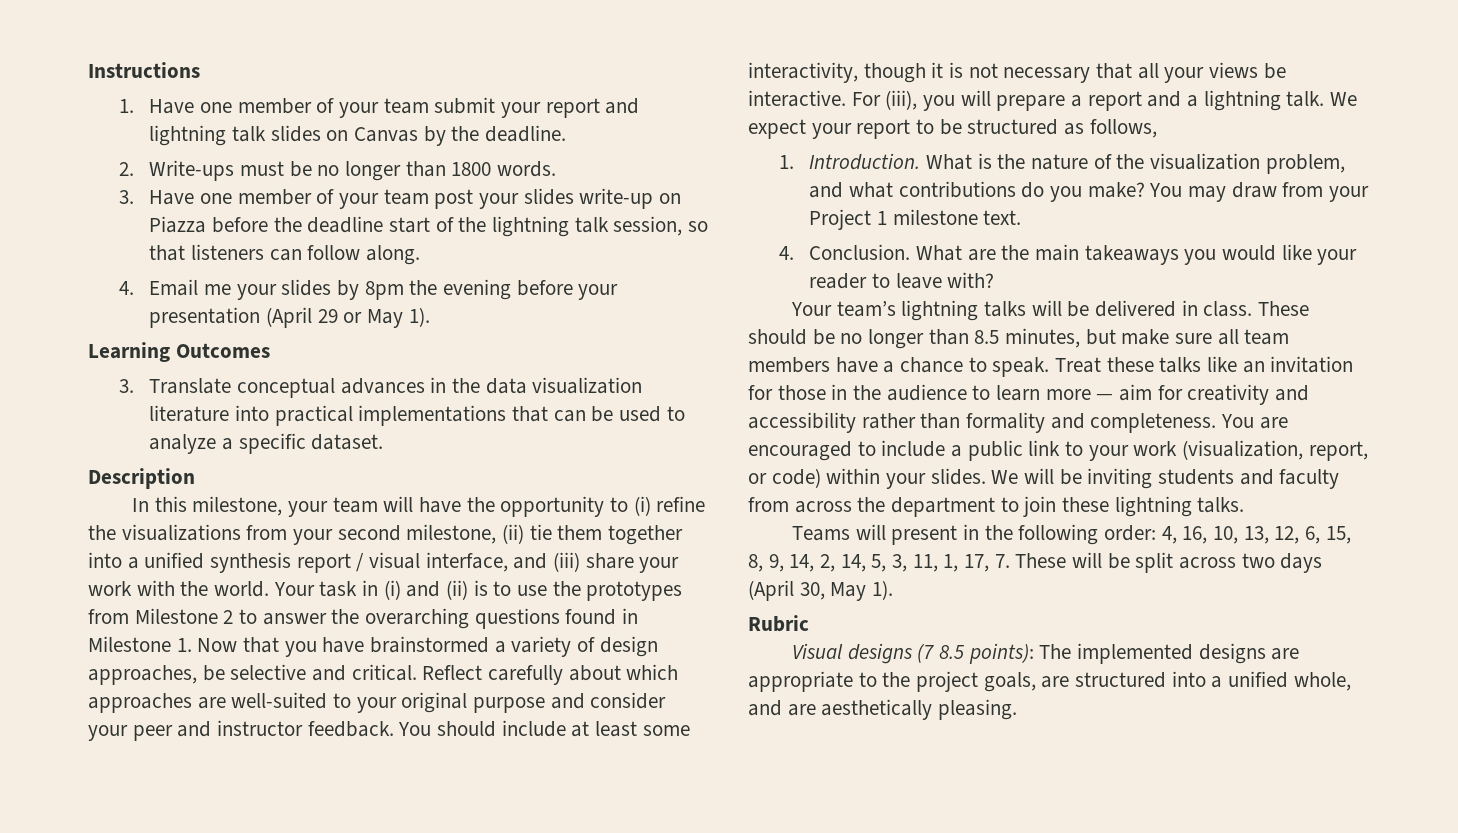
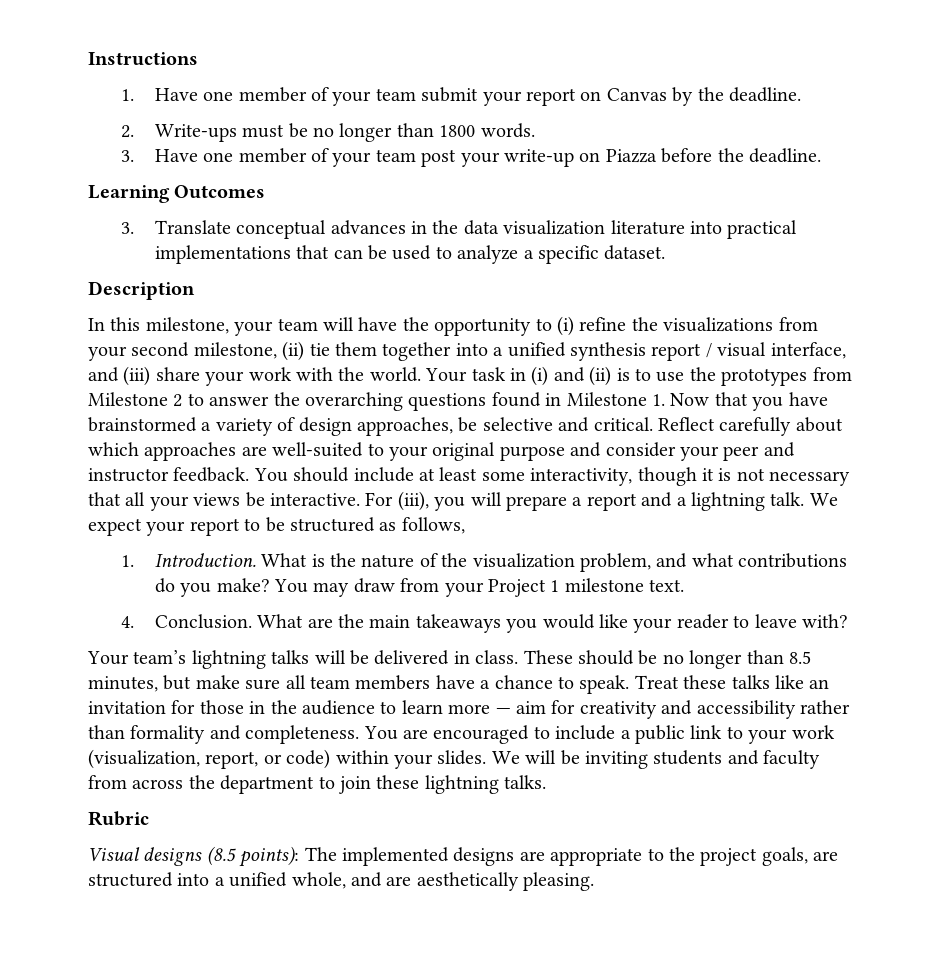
[605,98,640,114] [149,125,321,146] and lightning talk slides -> (576, 97) none
[523,188,574,205] slides -> (500, 159) none
[307,216,708,237] [149,244,420,265] [118,279,619,300] [149,307,430,328] deadline start of the lightning talk session, so that listeners can follow along. // 4. Email me your slides by 8pm the evening before your presentation (April 29 or May 1). -> [748,148,821,163] deadline.
[791,524,1351,545] [748,552,1323,573] [748,580,894,601] // Teams will present in the following order: 4, 16, 10, 13, 12, 6, 15, 8, 9, 14, 2, 14, 5, 3, 11, 1, 17, 7. These will be split across two days (April 30, May 1). -> (547, 782) none
[917,643,964,663] (7 8.5 -> [206,846,236,866] (8.5

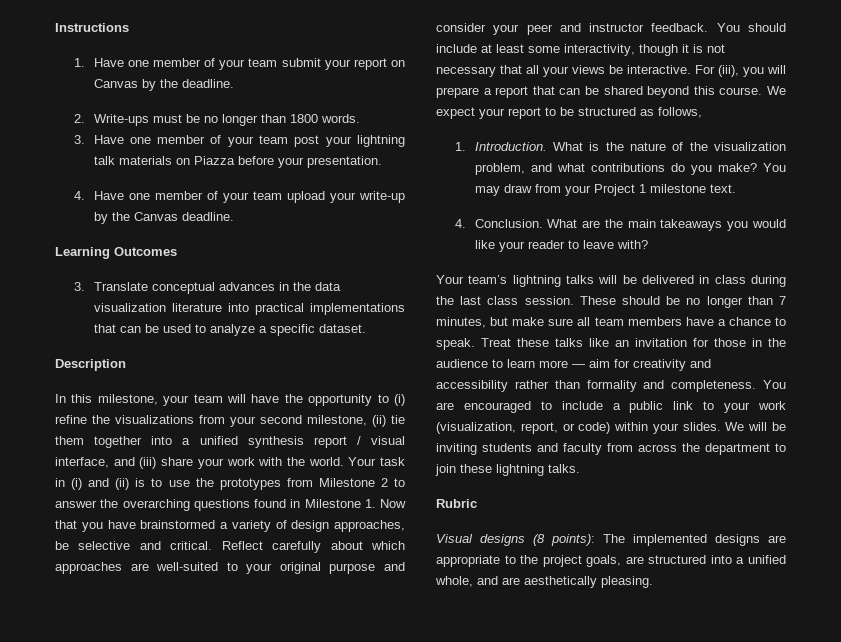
[503,148,744,167] write-up on Piazza before the -> [356,135,405,147] [93,156,382,168] [74,191,405,203] [93,212,178,224] lightning talk materials on Piazza before your presentation. // 4. Have one member of your team upload your write-up by the Canvas
[641,492,805,511] and a lightning talk. -> [532,86,763,98] that can be shared beyond this course.
[475,650,519,664] class. -> [714,275,786,287] [436,296,574,305] class during the last class session.
[788,651,811,664] 8.5 -> [779,296,786,305] 7
[206,846,236,866] (8.5 -> [533,534,545,546] (8

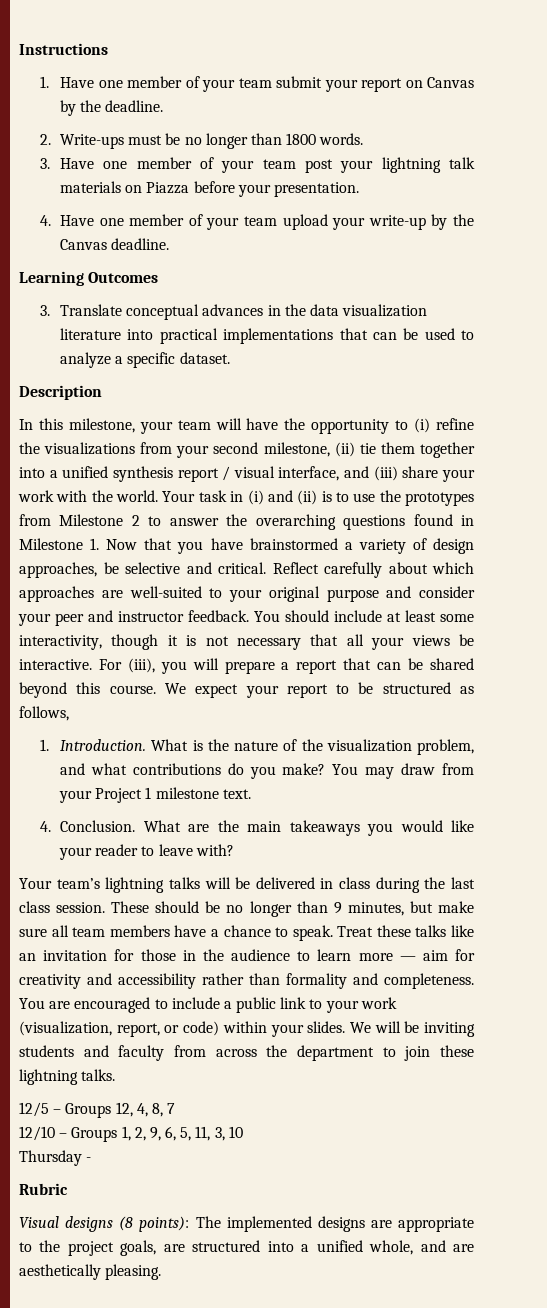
[779,296,786,305] 7 -> [333,902,342,914] 9
(580, 468) none -> [19,1102,176,1118] [19,1126,243,1142] [19,1150,92,1166] // 12/5 – Groups 12, 4, 8, 7 // 12/10 – Groups 1, 2, 9, 6, 5, 11, 3, 10 // Thursday -

